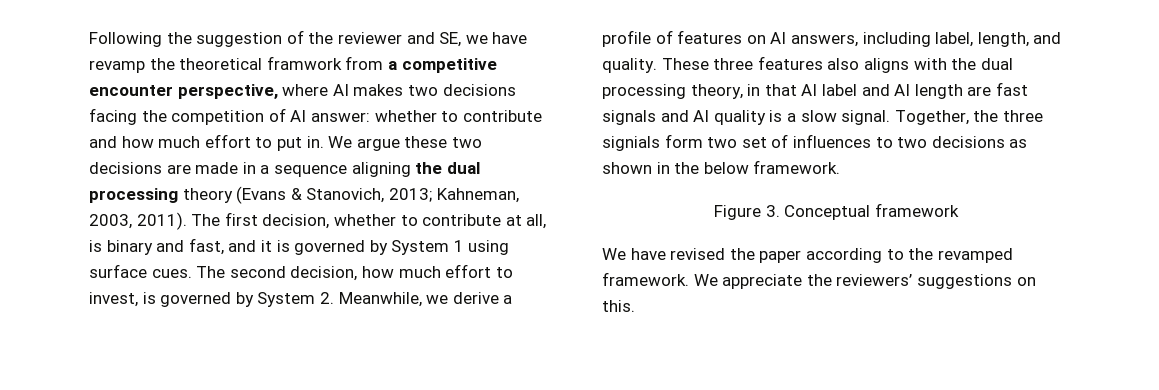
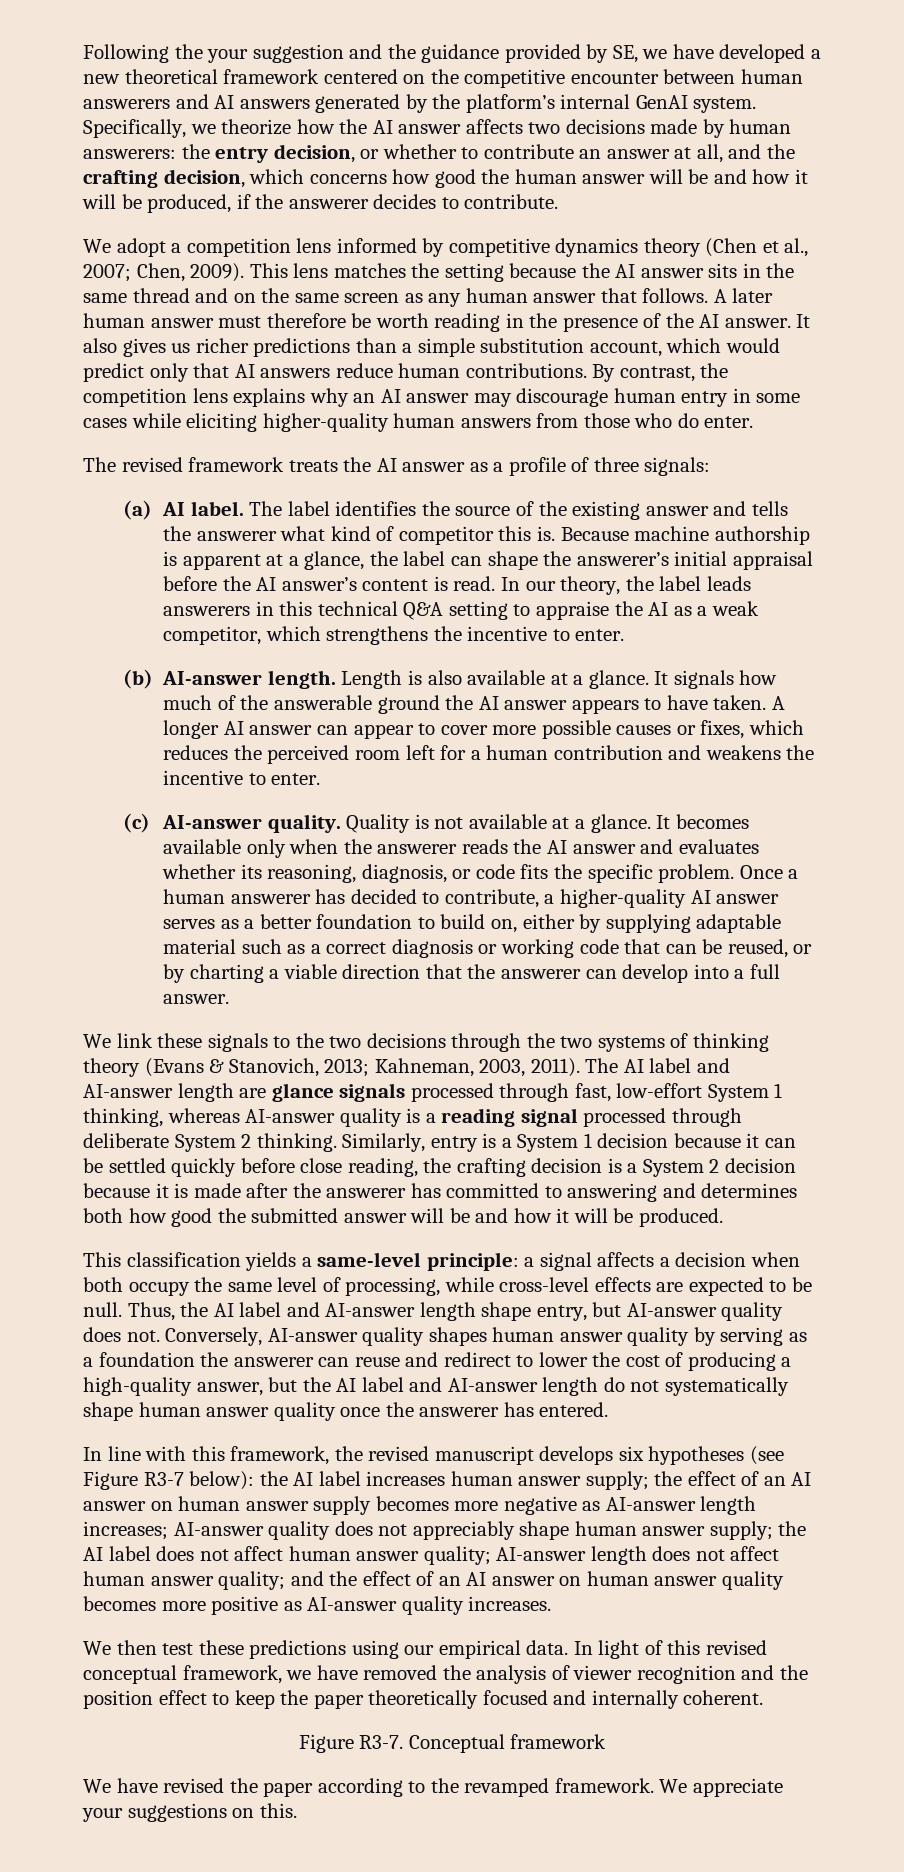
[196,30,528,47] [89,56,497,73] [89,84,516,99] [89,108,542,125] [89,134,482,151] [89,162,480,177] [89,188,178,203] suggestion of the reviewer and SE, we have revamp the theoretical framwork from a competitive encounter perspective, where AI makes two decisions facing the competition of AI answer: whether to contribute and how much effort to put in. We argue these two decisions are made in a sequence aligning the dual processing -> [207,44,821,63] [83,69,803,88] [83,94,757,113] [83,119,792,138] [83,144,795,163] [83,169,808,188] [82,194,559,213] [83,238,809,257] [83,263,795,282] [83,288,774,307] [83,313,811,332] [83,338,780,357] [83,363,729,382] [83,388,801,407] [83,413,754,432] [83,457,711,476] [123,500,788,520] [163,526,810,545] [163,551,813,570] [163,576,751,595] [163,601,759,620] [163,626,625,645] [123,669,778,689] [163,695,785,714] [163,720,804,739] [163,745,815,764] [163,770,321,785] [123,813,749,833] [163,839,759,858] [162,864,799,883] [163,889,780,908] [163,914,782,933] [163,939,813,958] [163,964,780,983] [163,994,230,1004] [83,1033,769,1052] your suggestion and the guidance provided by SE, we have developed a new theoretical framework centered on the competitive encounter between human answerers and AI answers generated by the platform’s internal GenAI system. Specifically, we theorize how the AI answer affects two decisions made by human answerers: the entry decision, or whether to contribute an answer at all, and the crafting decision, which concerns how good the human answer will be and how it will be produced, if the answerer decides to contribute. // We adopt a competition lens informed by competitive dynamics theory (Chen et al., 2007; Chen, 2009). This lens matches the setting because the AI answer sits in the same thread and on the same screen as any human answer that follows. A later human answer must therefore be worth reading in the presence of the AI answer. It also gives us richer predictions than a simple substitution account, which would predict only that AI answers reduce human contributions. By contrast, the competition lens explains why an AI answer may discourage human entry in some cases while eliciting higher-quality human answers from those who do enter. // The revised framework treats the AI answer as a profile of three signals: // (a) AI label. The label identifies the source of the existing answer and tells the answerer what kind of competitor this is. Because machine authorship is apparent at a glance, the label can shape the answerer’s initial appraisal before the AI answer’s content is read. In our theory, the label leads answerers in this technical Q&A setting to appraise the AI as a weak competitor, which strengthens the incentive to enter. // (b) AI-answer length. Length is also available at a glance. It signals how much of the answerable ground the AI answer appears to have taken. A longer AI answer can appear to cover more possible causes or fixes, which reduces the perceived room left for a human contribution and weakens the incentive to enter. // (c) AI-answer quality. Quality is not available at a glance. It becomes available only when the answerer reads the AI answer and evaluates whether its reasoning, diagnosis, or code fits the specific problem. Once a human answerer has decided to contribute, a higher-quality AI answer serves as a better foundation to build on, either by supplying adaptable material such as a correct diagnosis or working code that can be reused, or by charting a viable direction that the answerer can develop into a full answer. // We link these signals to the two decisions through the two systems of thinking
[224,212,547,229] [89,238,510,255] [89,264,513,281] [89,292,513,307] [602,30,1062,47] [602,56,1013,73] [602,84,911,99] first decision, whether to contribute at all, is binary and fast, and it is governed by System 1 using surface cues. The second decision, how much effort to invest, is governed by System 2. Meanwhile, we derive a profile of features on AI answers, including label, length, and quality. These three features also aligns with the dual processing theory, in that AI label and AI -> [623,1058,730,1073] [83,1084,173,1098] AI label and AI-answer
[995,82,1028,96] [602,110,1043,125] [602,134,1028,151] [602,160,841,174] [714,205,780,220] fast signals and AI quality is a slow signal. Together, the three signials form two set of influences to two decisions as shown in the below framework. // Figure 3. -> [271,1083,783,1102] [83,1108,742,1127] [83,1133,796,1152] [83,1158,796,1177] [83,1183,798,1202] [83,1208,723,1227] [83,1252,800,1271] [83,1277,812,1296] [83,1302,784,1321] [83,1327,807,1346] [83,1352,792,1371] [83,1377,789,1396] [83,1402,609,1421] [83,1446,784,1465] [83,1471,812,1490] [83,1496,757,1515] [83,1521,807,1540] [83,1546,780,1565] [83,1571,784,1590] [83,1596,552,1615] [83,1640,767,1659] [83,1665,808,1684] [83,1690,764,1709] [298,1734,404,1753] glance signals processed through fast, low-effort System 1 thinking, whereas AI-answer quality is a reading signal processed through deliberate System 2 thinking. Similarly, entry is a System 1 decision because it can be settled quickly before close reading, the crafting decision is a System 2 decision because it is made after the answerer has committed to answering and determines both how good the submitted answer will be and how it will be produced. // This classification yields a same-level principle: a signal affects a decision when both occupy the same level of processing, while cross-level effects are expected to be null. Thus, the AI label and AI-answer length shape entry, but AI-answer quality does not. Conversely, AI-answer quality shapes human answer quality by serving as a foundation the answerer can reuse and redirect to lower the cost of producing a high-quality answer, but the AI label and AI-answer length do not systematically shape human answer quality once the answerer has entered. // In line with this framework, the revised manuscript develops six hypotheses (see Figure R3-7 below): the AI label increases human answer supply; the effect of an AI answer on human answer supply becomes more negative as AI-answer length increases; AI-answer quality does not appreciably shape human answer supply; the AI label does not affect human answer quality; AI-answer length does not affect human answer quality; and the effect of an AI answer on human answer quality becomes more positive as AI-answer quality increases. // We then test these predictions using our empirical data. In light of this revised conceptual framework, we have removed the analysis of viewer recognition and the position effect to keep the paper theoretically focused and internally coherent. // Figure R3-7.
[806,274,913,286] the reviewers’ -> [82,1808,123,1822] your

